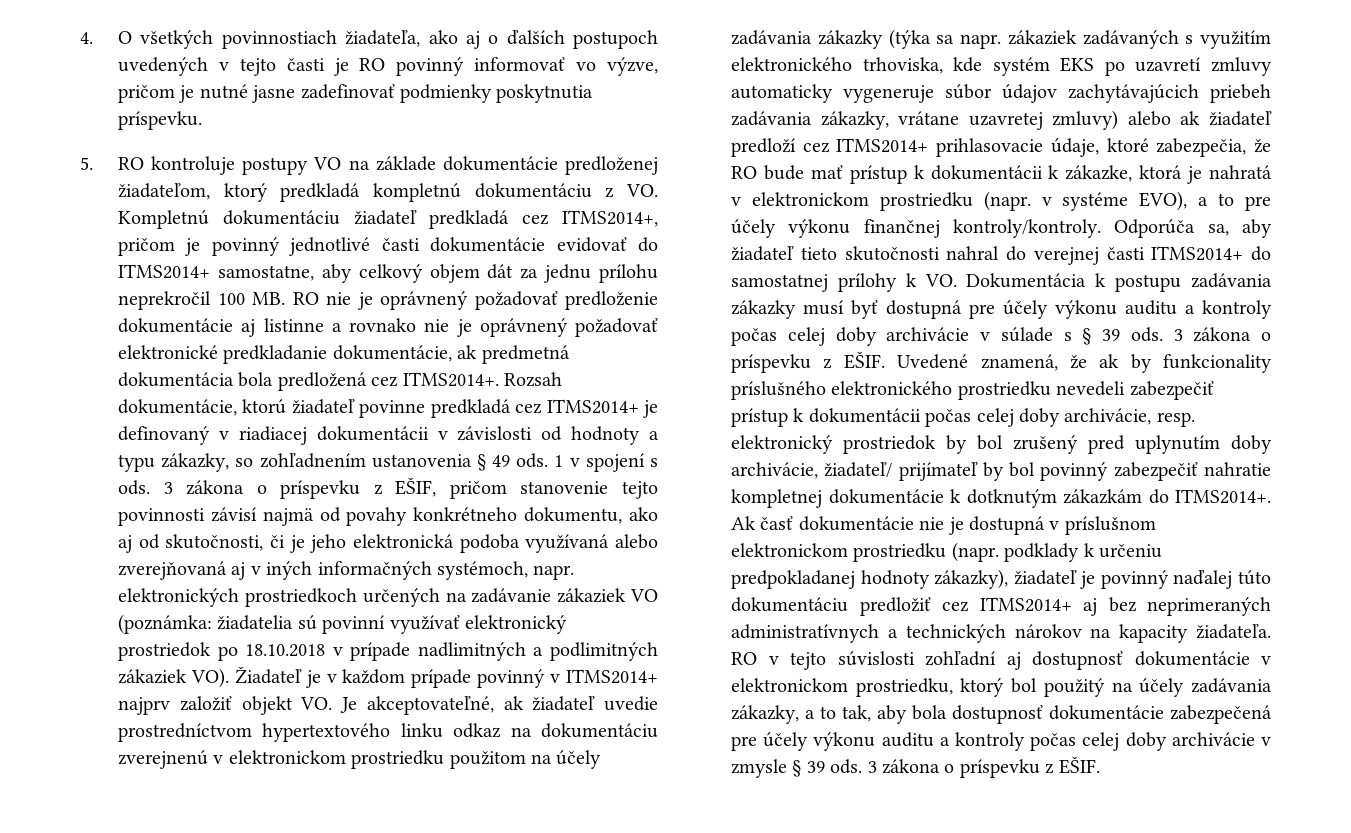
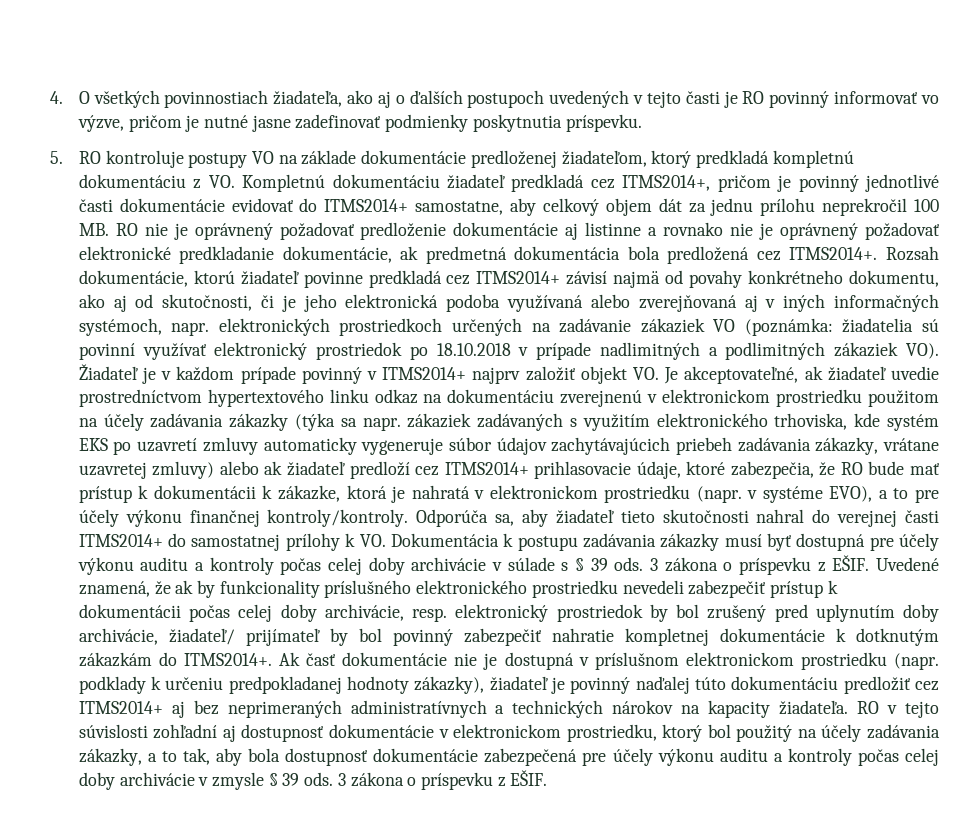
[642,400,658,418] [118,426,659,445] [118,453,659,472] [118,477,658,499] [118,508,206,526] je definovaný v riadiacej dokumentácii v závislosti od hodnoty a typu zákazky, so zohľadnením ustanovenia § 49 ods. 1 v spojení s ods. 3 zákona o príspevku z EŠIF, pričom stanovenie tejto povinnosti -> (561, 277) none

